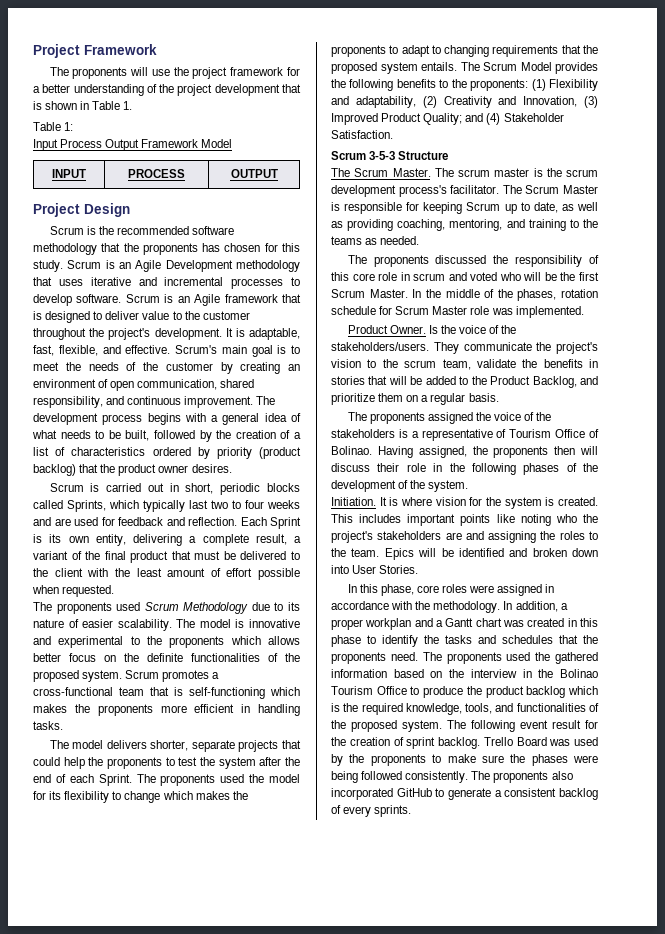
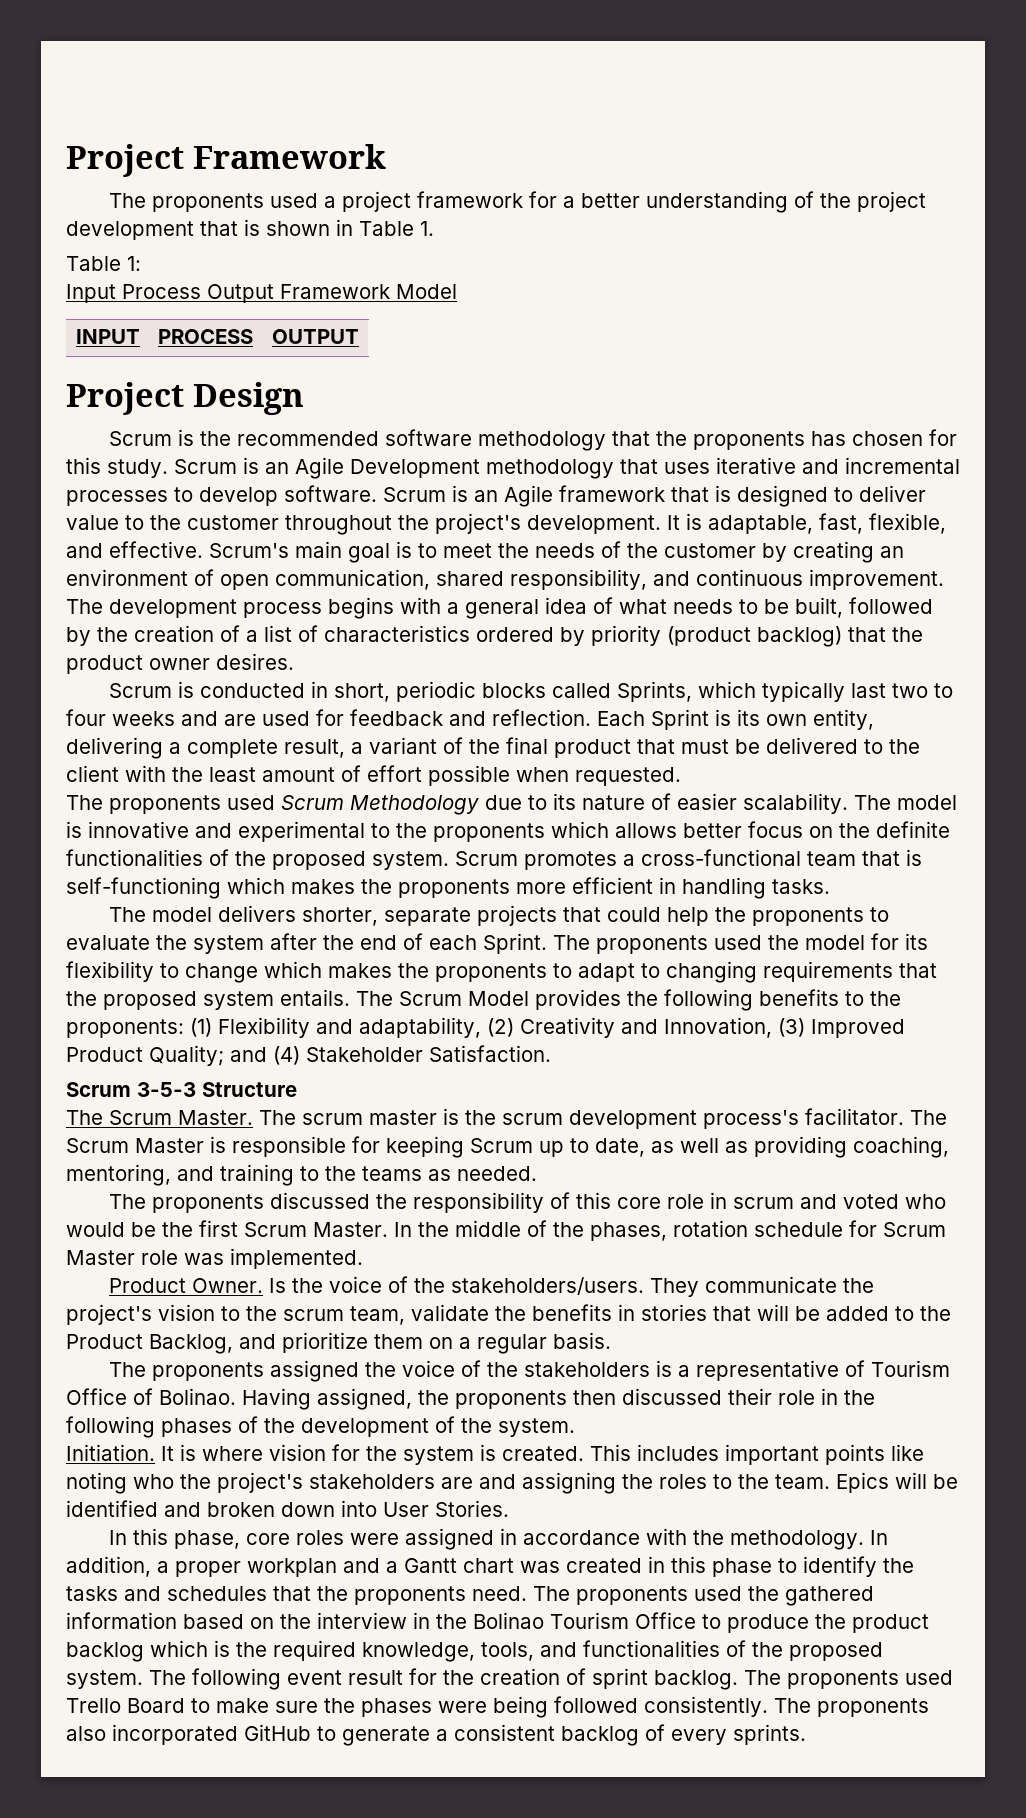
[130,67,189,76] will use the -> [269,193,336,208] used a
[106,483,164,492] carried out -> [199,683,305,698] conducted
[178,757,198,766] test -> [66,935,150,950] evaluate
[523,272,542,281] will -> [66,1222,125,1237] would
[580,446,598,455] [331,463,370,472] will discuss -> [622,1388,722,1405] discussed
[483,737,598,746] [331,754,426,766] Trello Board was used by the proponents -> [744,1670,953,1689] [66,1698,185,1713] The proponents used Trello Board

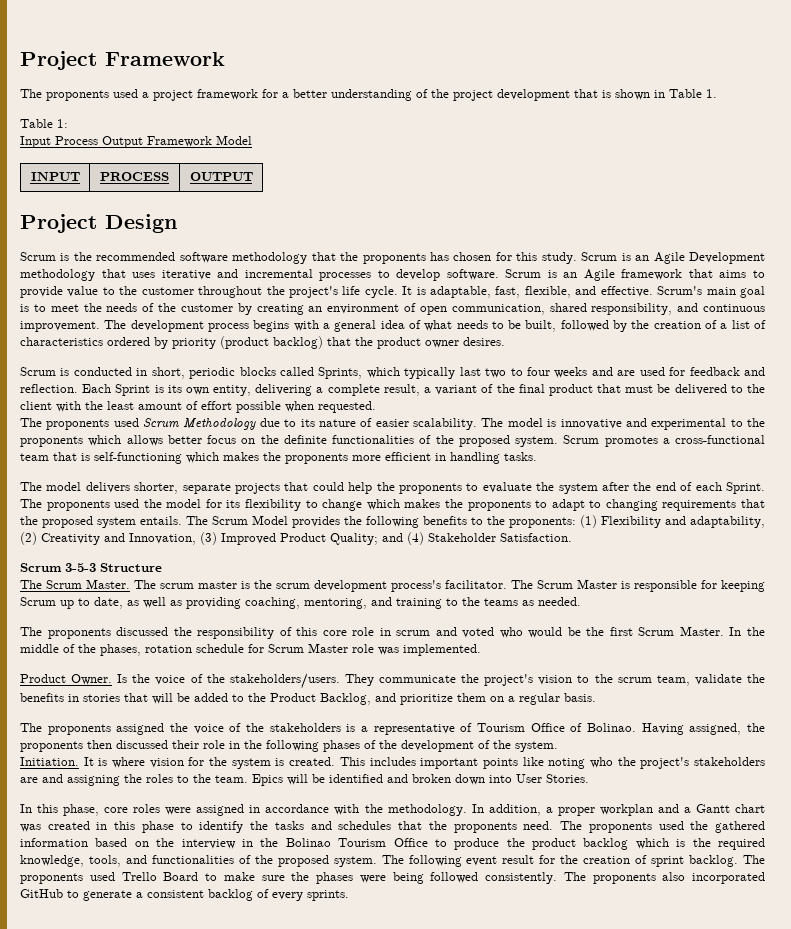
[715,485,926,507] is designed to deliver -> [719,270,765,278] [20,286,63,298] aims to provide
[527,515,661,534] development. -> [342,286,398,298] life cycle.

